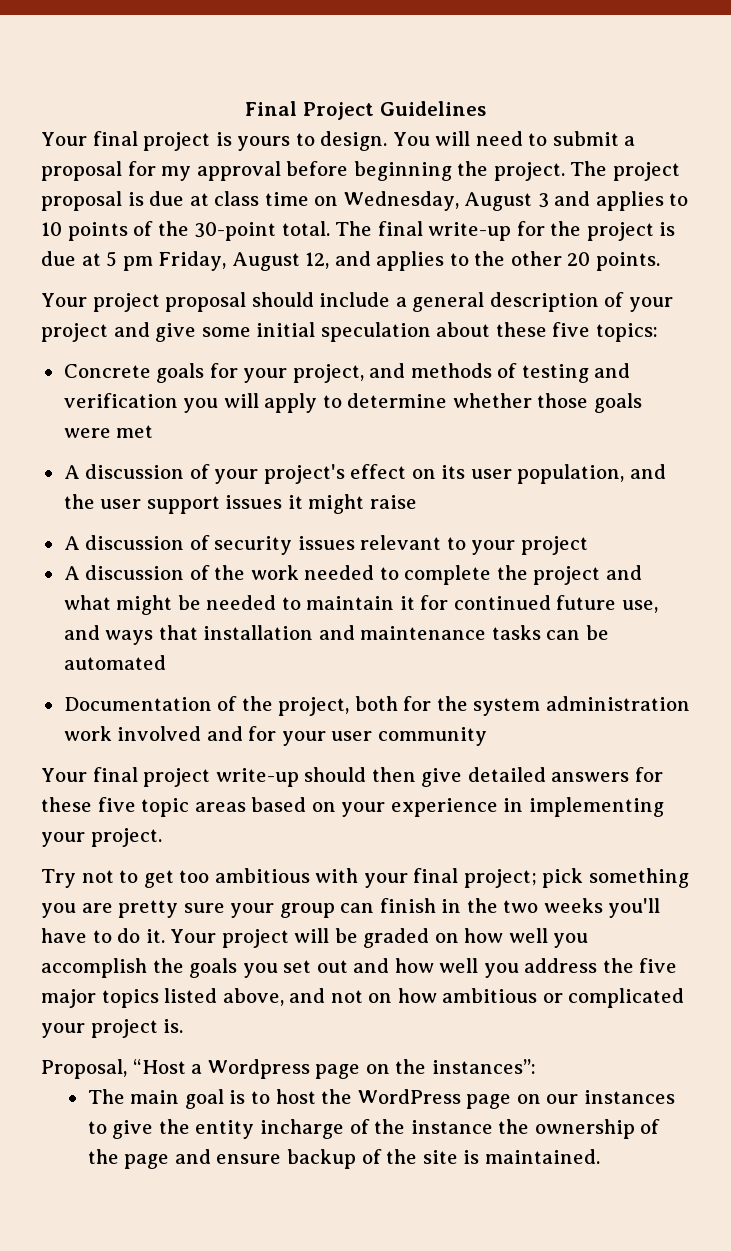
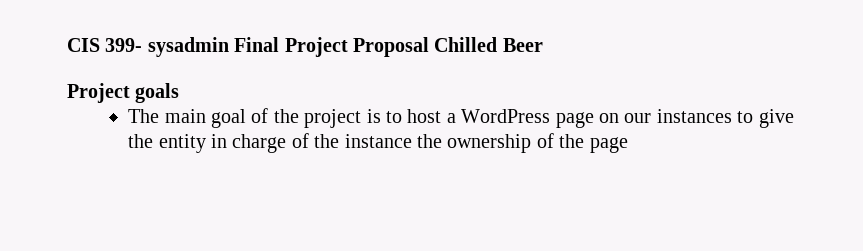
[245,101,486,120] [41,131,636,151] [41,161,680,181] [41,191,689,211] [41,221,676,241] [41,251,660,271] [41,292,673,312] [41,322,658,342] [63,363,631,383] [63,393,642,413] [63,425,154,438] [63,464,666,484] [63,494,417,514] [63,535,588,555] [63,565,642,585] [63,595,658,615] [63,625,609,645] [63,655,166,670] [63,696,690,716] [63,726,487,746] [41,767,663,787] [41,797,664,817] [41,828,162,847] [41,868,689,888] [41,898,661,918] [41,928,589,948] [41,958,678,978] [41,988,685,1008] [41,1019,184,1038] [41,1059,536,1079] Final Project Guidelines // Your final project is yours to design. You will need to submit a proposal for my approval before beginning the project. The project proposal is due at class time on Wednesday, August 3 and applies to 10 points of the 30-point total. The final write-up for the project is due at 5 pm Friday, August 12, and applies to the other 20 points. // Your project proposal should include a general description of your project and give some initial speculation about these five topics: // Concrete goals for your project, and methods of testing and verification you will apply to determine whether those goals were met // A discussion of your project's effect on its user population, and the user support issues it might raise // A discussion of security issues relevant to your project // A discussion of the work needed to complete the project and what might be needed to maintain it for continued future use, and ways that installation and maintenance tasks can be automated // Documentation of the project, both for the system administration work involved and for your user community // Your final project write-up should then give detailed answers for these five topic areas based on your experience in implementing your project. // Try not to get too ambitious with your final project; pick something you are pretty sure your group can finish in the two weeks you'll have to do it. Your project will be graded on how well you accomplish the goals you set out and how well you address the five major topics listed above, and not on how ambitious or complicated your project is. // Proposal, “Host a Wordpress page on the instances”: -> [67,37,543,57] [67,83,180,103] CIS 399- sysadmin Final Project Proposal Chilled Beer // Project goals
(224, 1099) none -> [251,108,362,128] of the project
[321,1089,353,1104] the -> [446,113,456,123] a
[259,1119,344,1139] incharge -> [211,134,287,153] in charge
[174,1149,600,1169] and ensure backup of the site is maintained. -> (628, 145) none

